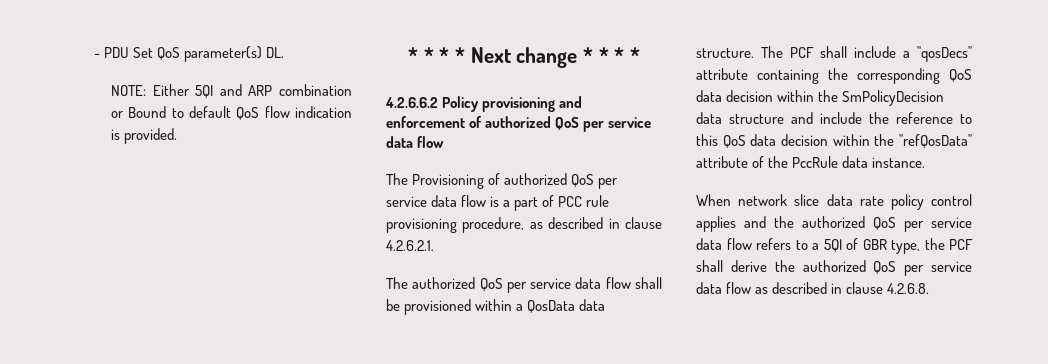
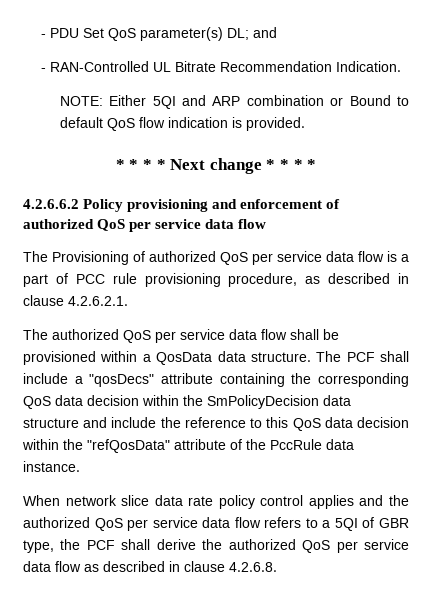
[265,47,284,58] DL. -> [227,27,278,40] [41,61,402,72] DL; and // - RAN-Controlled UL Bitrate Recommendation Indication.

